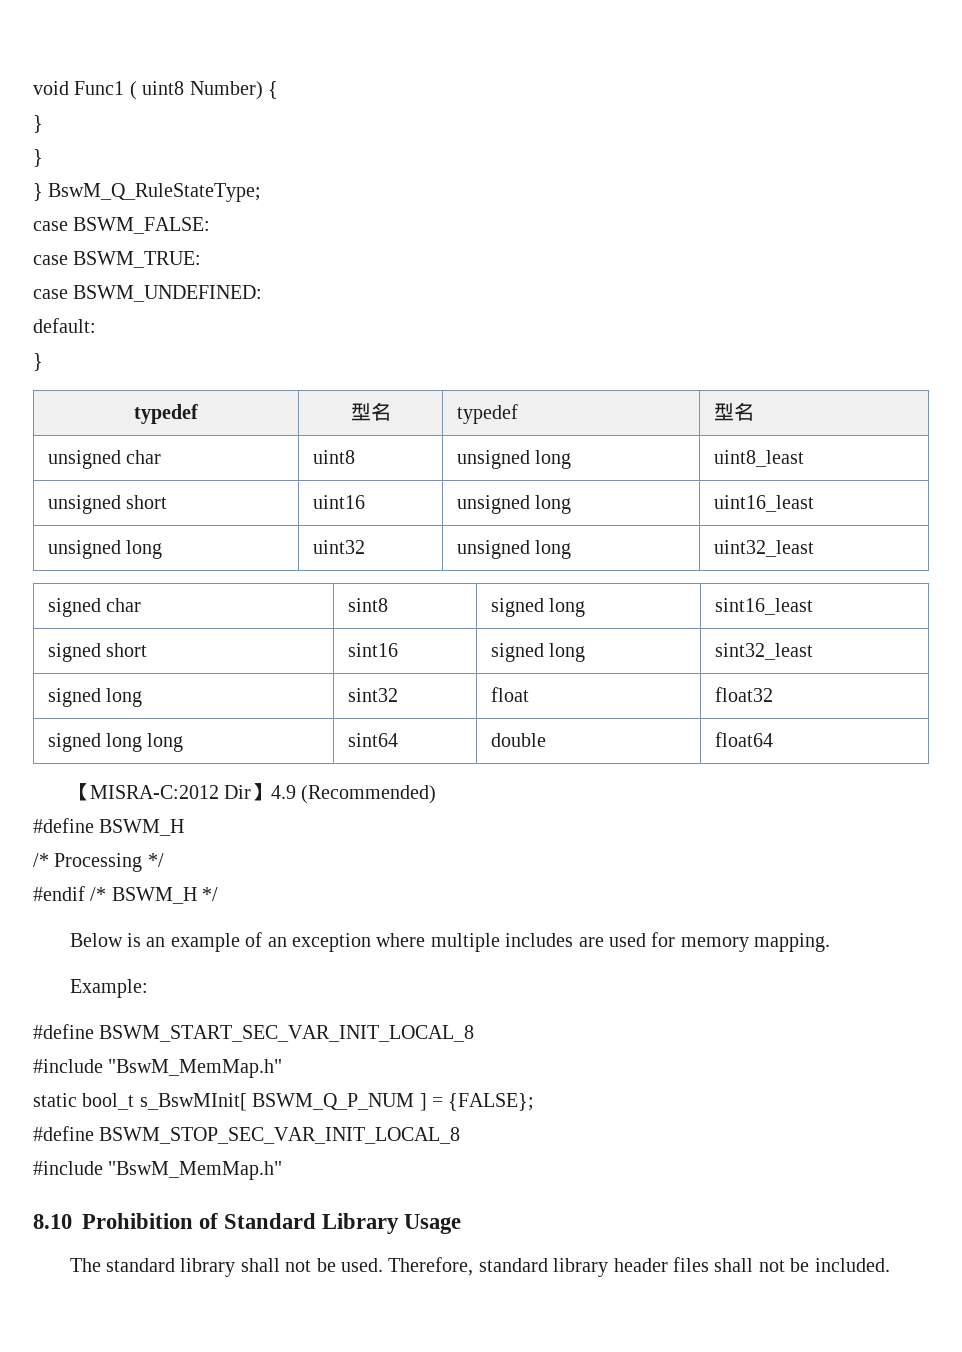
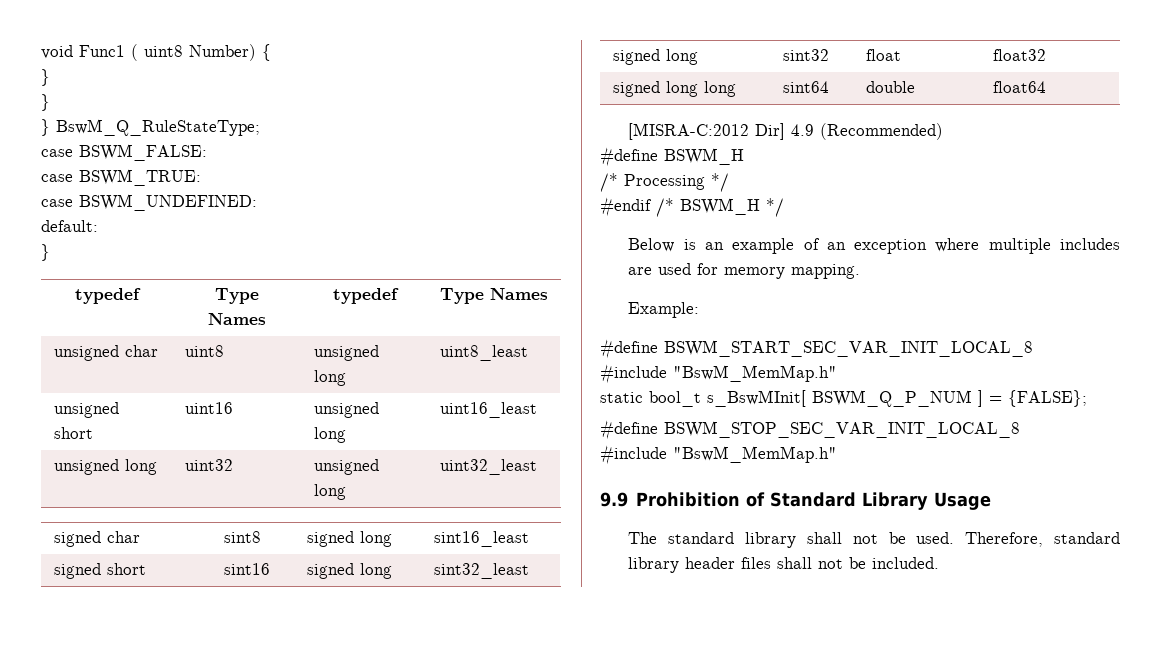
[350,402,391,421] [456,404,518,424] [713,402,754,421] 型名 | typedef | 型名 -> [215,288,259,304] [208,313,266,325] [332,288,399,304] [440,288,548,304] Type Names | typedef | Type Names
[69,783,272,801] 【MISRA-C:2012 Dir】 -> [628,123,786,140] [MISRA-C:2012 Dir]
[33,1214,72,1229] 8.10 -> [600,492,628,507] 9.9

